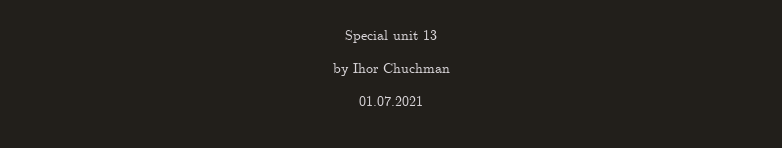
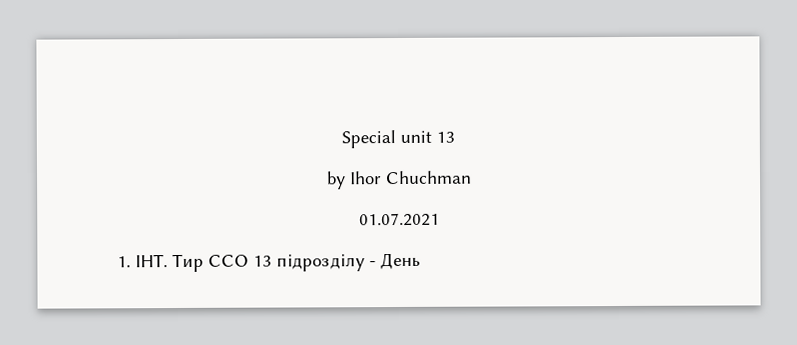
(423, 101) none -> [117,252,420,273] // 1. ІНТ. Тир ССО 13 підрозділу - День

